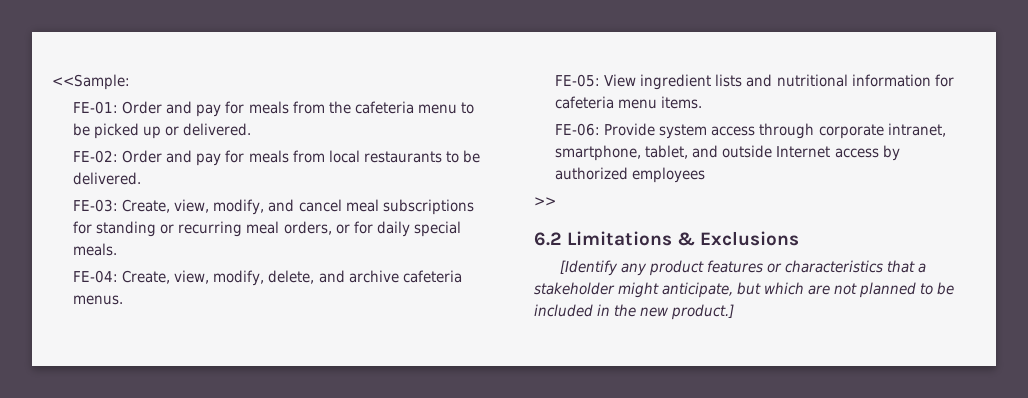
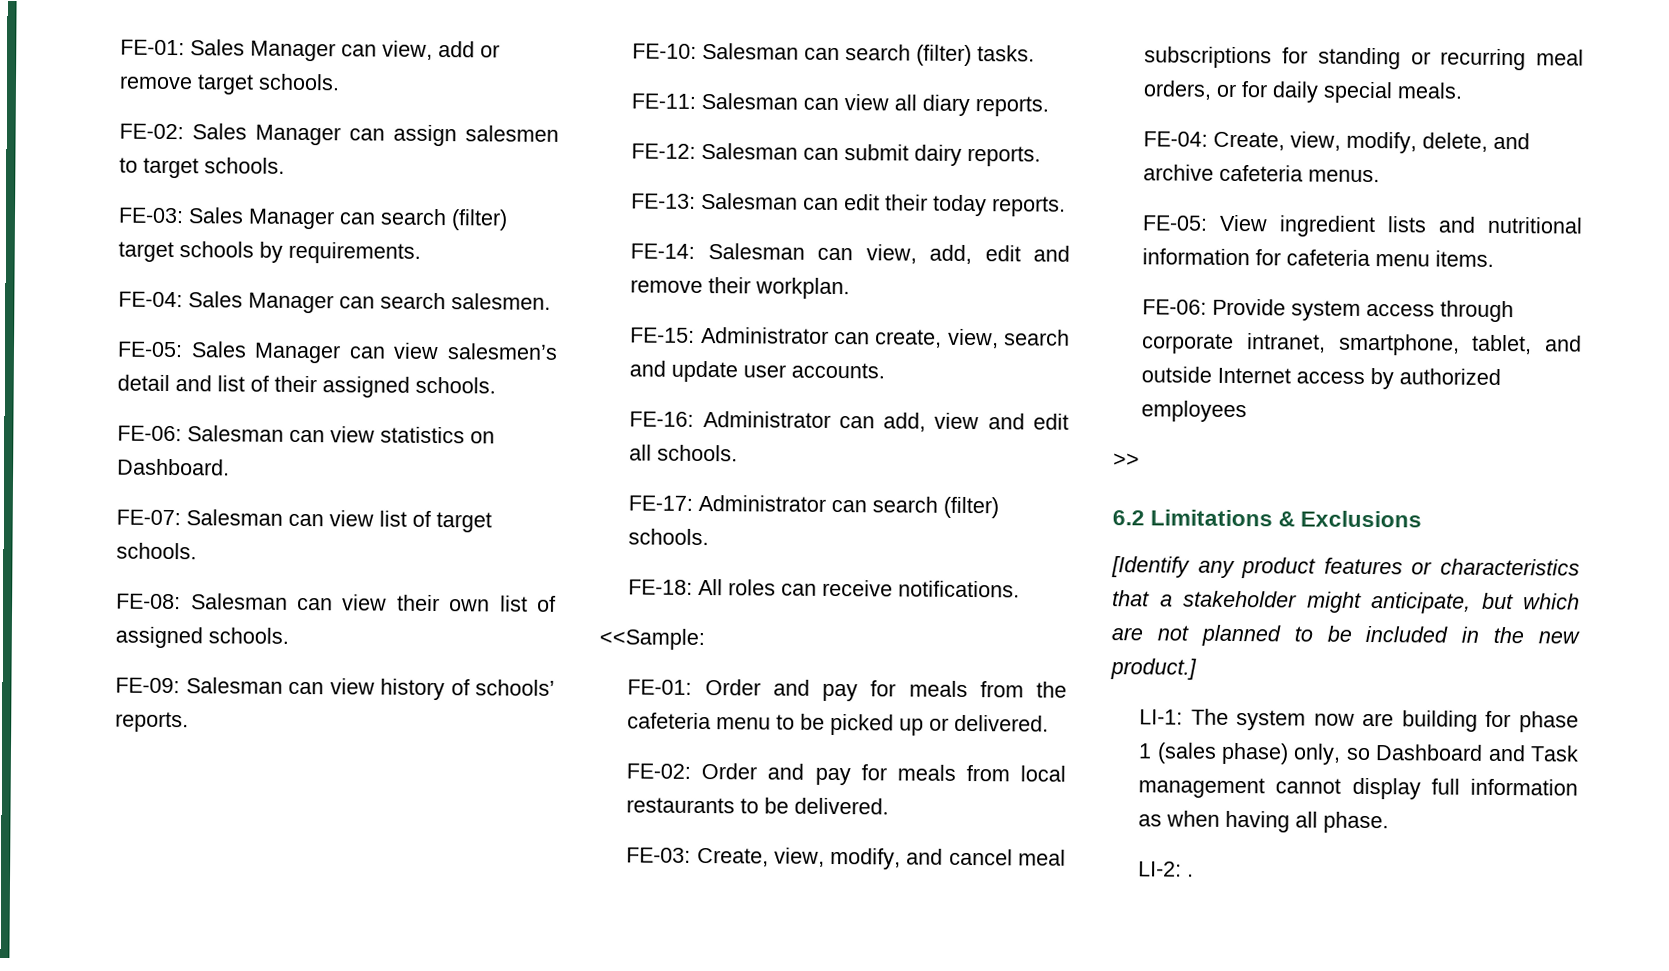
(52, 82) none -> [120,39,501,62] [119,73,341,95] [119,123,559,147] [119,157,286,179] [118,207,509,231] [118,241,422,264] [118,291,552,314] [117,341,558,364] [117,374,497,398] [117,425,496,444] [117,458,231,476] [116,509,493,533] [116,542,198,560] [116,593,556,612] [115,626,290,649] [115,677,555,701] [115,711,190,733] [632,42,1036,67] [631,92,1050,117] [631,142,1042,167] [631,192,1067,217] [630,243,1070,265] [630,277,851,300] [630,326,1070,349] [629,360,886,383] [629,411,1069,432] [629,444,739,462] [628,494,1000,519] [628,528,710,546] [628,578,1021,598] FE-01: Sales Manager can view, add or remove target schools. // FE-02: Sales Manager can assign salesmen to target schools. // FE-03: Sales Manager can search (filter) target schools by requirements. // FE-04: Sales Manager can search salesmen. // FE-05: Sales Manager can view salesmen’s detail and list of their assigned schools. // FE-06: Salesman can view statistics on Dashboard. // FE-07: Salesman can view list of target schools. // FE-08: Salesman can view their own list of assigned schools. // FE-09: Salesman can view history of schools’ reports. // FE-10: Salesman can search (filter) tasks. // FE-11: Salesman can view all diary reports. // FE-12: Salesman can submit dairy reports. // FE-13: Salesman can edit their today reports. // FE-14: Salesman can view, add, edit and remove their workplan. // FE-15: Administrator can create, view, search and update user accounts. // FE-16: Administrator can add, view and edit all schools. // FE-17: Administrator can search (filter) schools. // FE-18: All roles can receive notifications. //
(735, 312) none -> [1139,708,1579,733] [1138,742,1579,765] [1138,777,1578,800] [1138,810,1390,834] [1138,861,1195,877] // LI-1: The system now are building for phase 1 (sales phase) only, so Dashboard and Task management cannot display full information as when having all phase. // LI-2: .

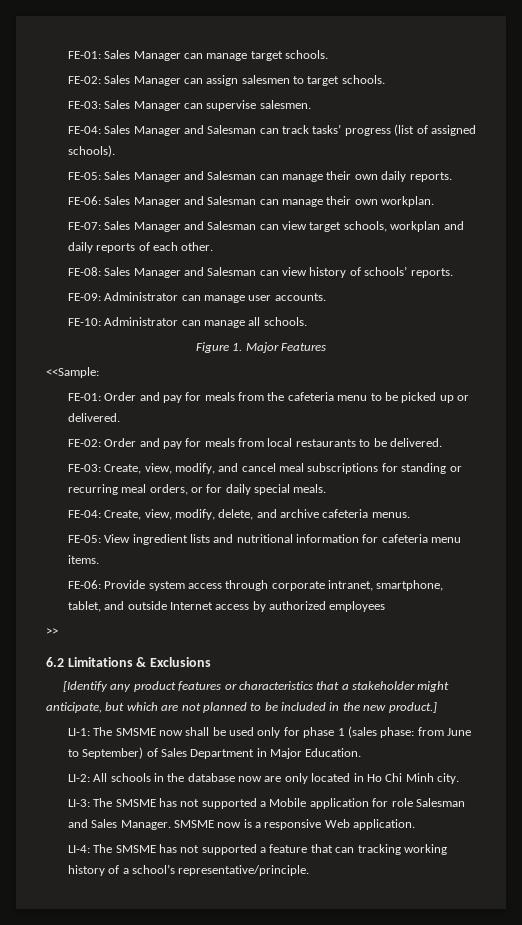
[382,40,501,60] [119,75,194,90] view, add or remove -> [206,53,248,61] manage
[380,208,509,231] [118,241,422,264] [118,291,552,314] [117,341,558,364] [117,374,497,398] [117,425,496,444] [117,458,231,476] [116,509,493,533] [116,542,198,560] [116,593,556,612] [115,626,290,649] [115,677,181,694] search (filter) target schools by requirements. // FE-04: Sales Manager can search salesmen. // FE-05: Sales Manager can view salesmen’s detail and list of their assigned schools. // FE-06: Salesman can view statistics on Dashboard. // FE-07: Salesman can view list of target schools. // FE-08: Salesman can view their own list of assigned schools. // FE-09: -> [206,100,311,111] [67,124,476,136] [67,145,115,157] [67,171,452,182] [67,196,435,207] [67,221,464,232] [67,242,214,253] [67,267,204,278] supervise salesmen. // FE-04: Sales Manager and Salesman can track tasks’ progress (list of assigned schools). // FE-05: Sales Manager and Salesman can manage their own daily reports. // FE-06: Sales Manager and Salesman can manage their own workplan. // FE-07: Sales Manager and Salesman can view target schools, workplan and daily reports of each other. // FE-08: Sales Manager and
[632,42,1036,67] [631,92,1050,117] [631,142,1042,167] [631,192,1067,217] [630,243,1070,265] [630,277,851,300] [630,326,1070,349] [629,360,739,383] FE-10: Salesman can search (filter) tasks. // FE-11: Salesman can view all diary reports. // FE-12: Salesman can submit dairy reports. // FE-13: Salesman can edit their today reports. // FE-14: Salesman can view, add, edit and remove their workplan. // FE-15: Administrator can create, view, search and update -> [67,292,245,303] FE-09: Administrator can manage
[629,411,1069,432] [629,444,739,462] [628,494,1000,519] [628,528,710,546] [628,578,1021,598] FE-16: Administrator can add, view and edit all schools. // FE-17: Administrator can search (filter) schools. // FE-18: All roles can receive notifications. -> [67,317,307,328] [195,342,327,353] FE-10: Administrator can manage all schools. // Figure 1. Major Features
[1236,710,1579,733] [1138,742,1579,765] [1138,777,1578,800] [1138,810,1390,834] [1138,861,1195,877] system now are building for phase 1 (sales phase) only, so Dashboard and Task management cannot display full information as when having all phase. // LI-2: . -> [115,726,472,738] [67,747,362,759] [67,773,460,784] [67,798,465,809] [67,819,416,830] [67,844,447,855] [67,864,310,876] SMSME now shall be used only for phase 1 (sales phase: from June to September) of Sales Department in Major Education. // LI-2: All schools in the database now are only located in Ho Chi Minh city. // LI-3: The SMSME has not supported a Mobile application for role Salesman and Sales Manager. SMSME now is a responsive Web application. // LI-4: The SMSME has not supported a feature that can tracking working history of a school’s representative/principle.

